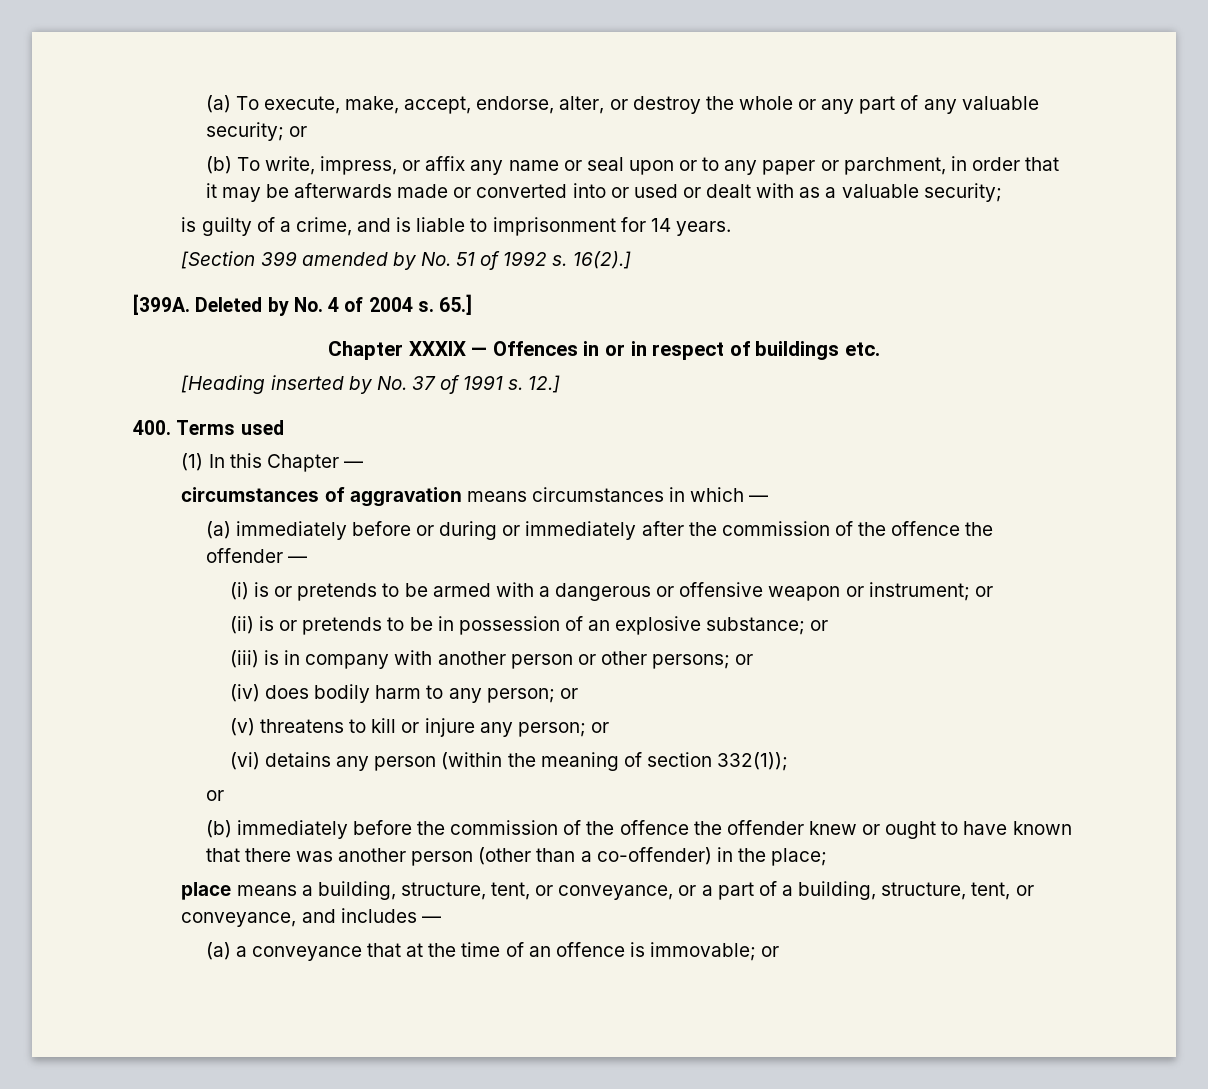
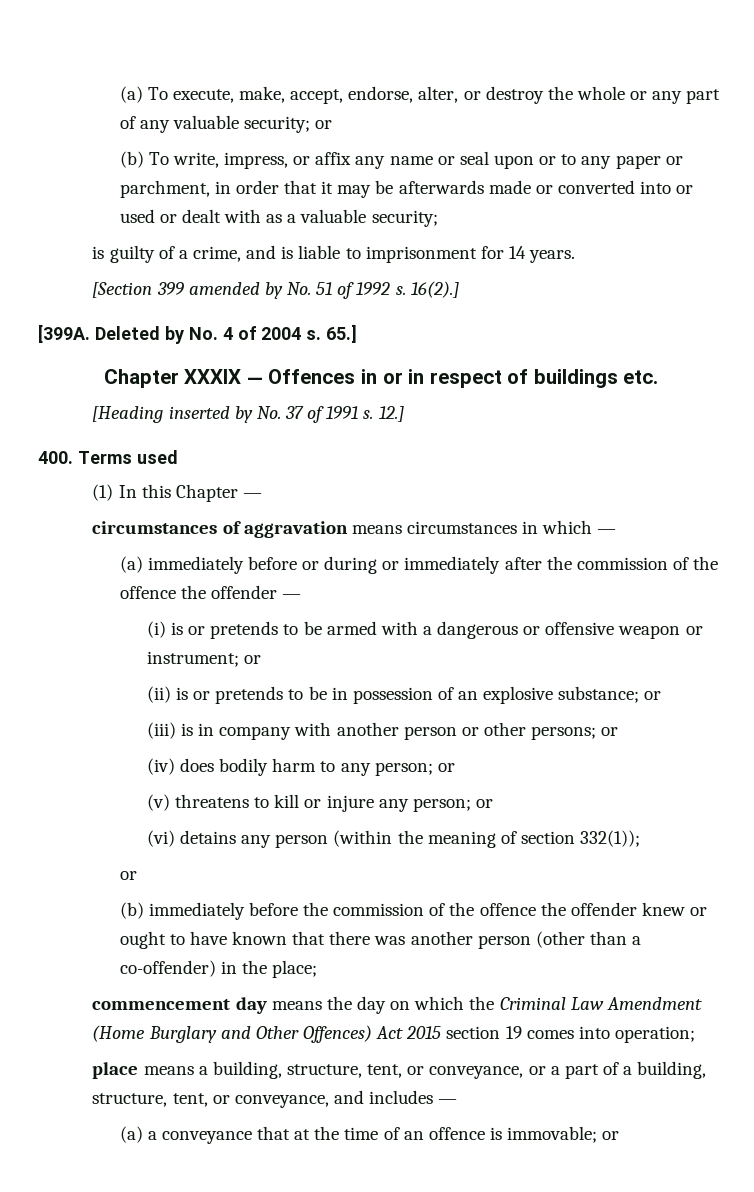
(828, 857) none -> [92,996,702,1014] [92,1025,695,1043] // commencement day means the day on which the Criminal Law Amendment (Home Burglary and Other Offences) Act 2015 section 19 comes into operation;

